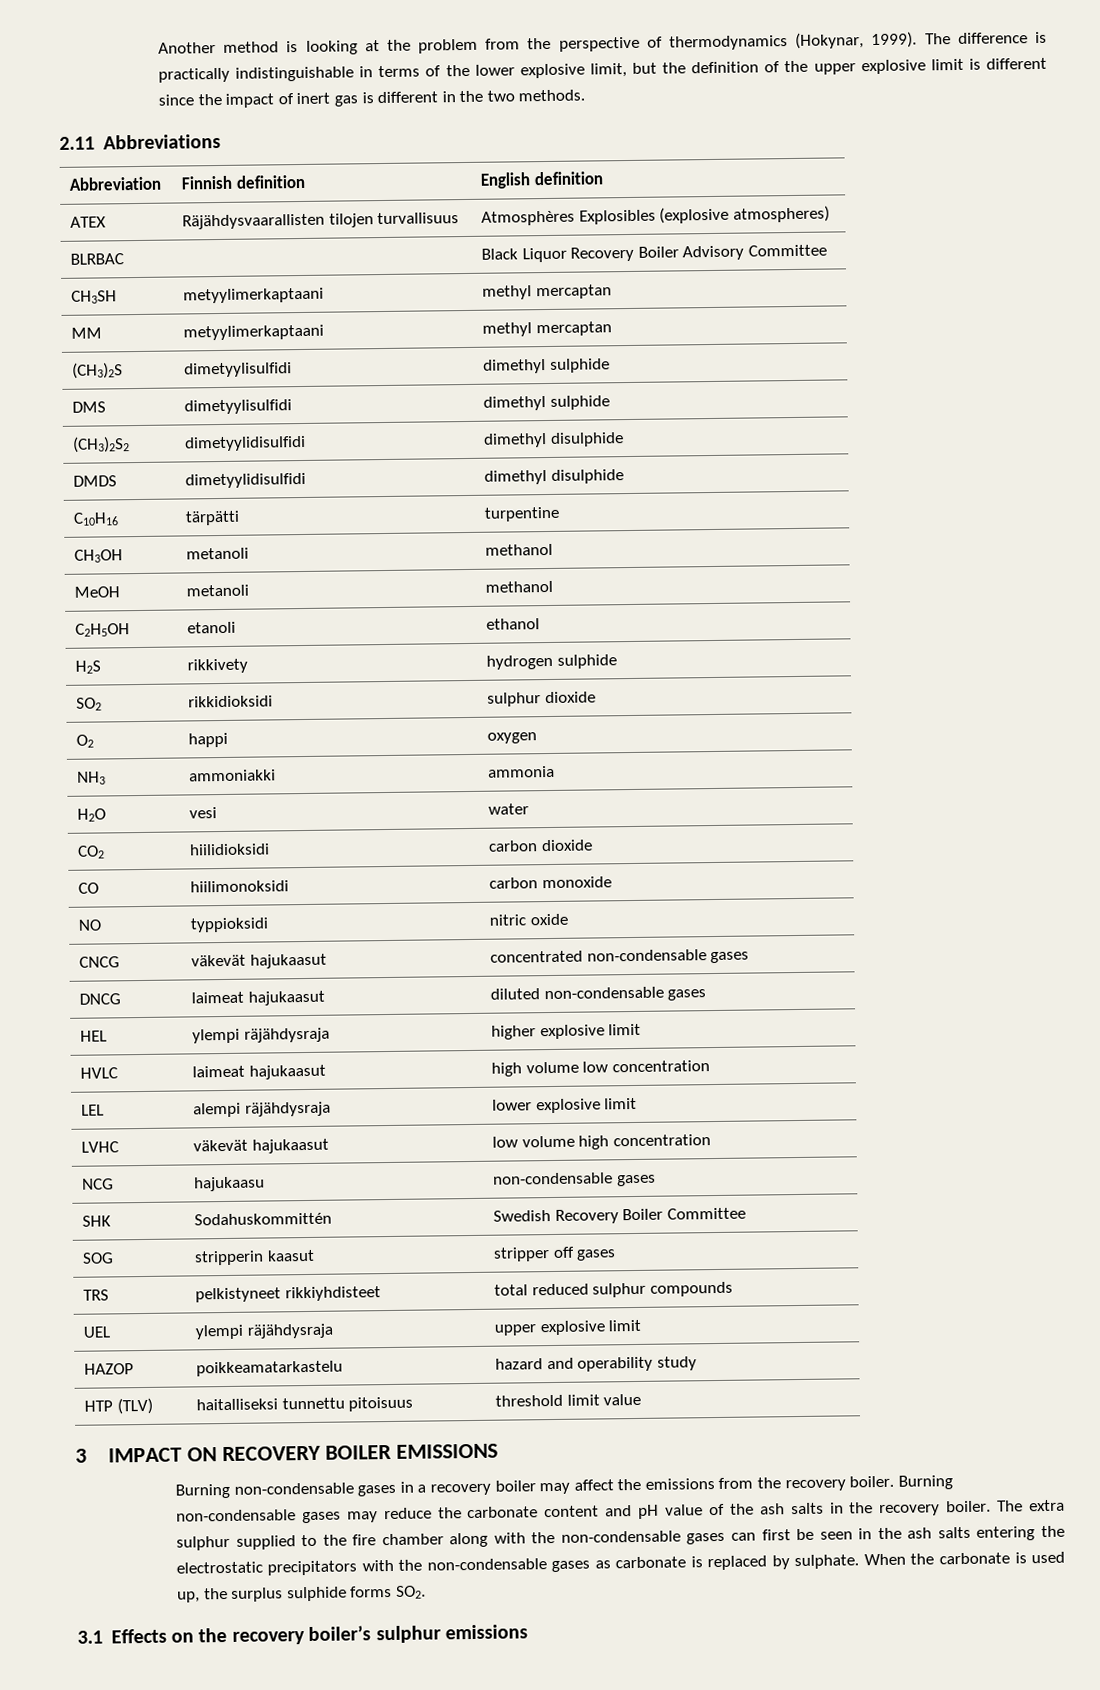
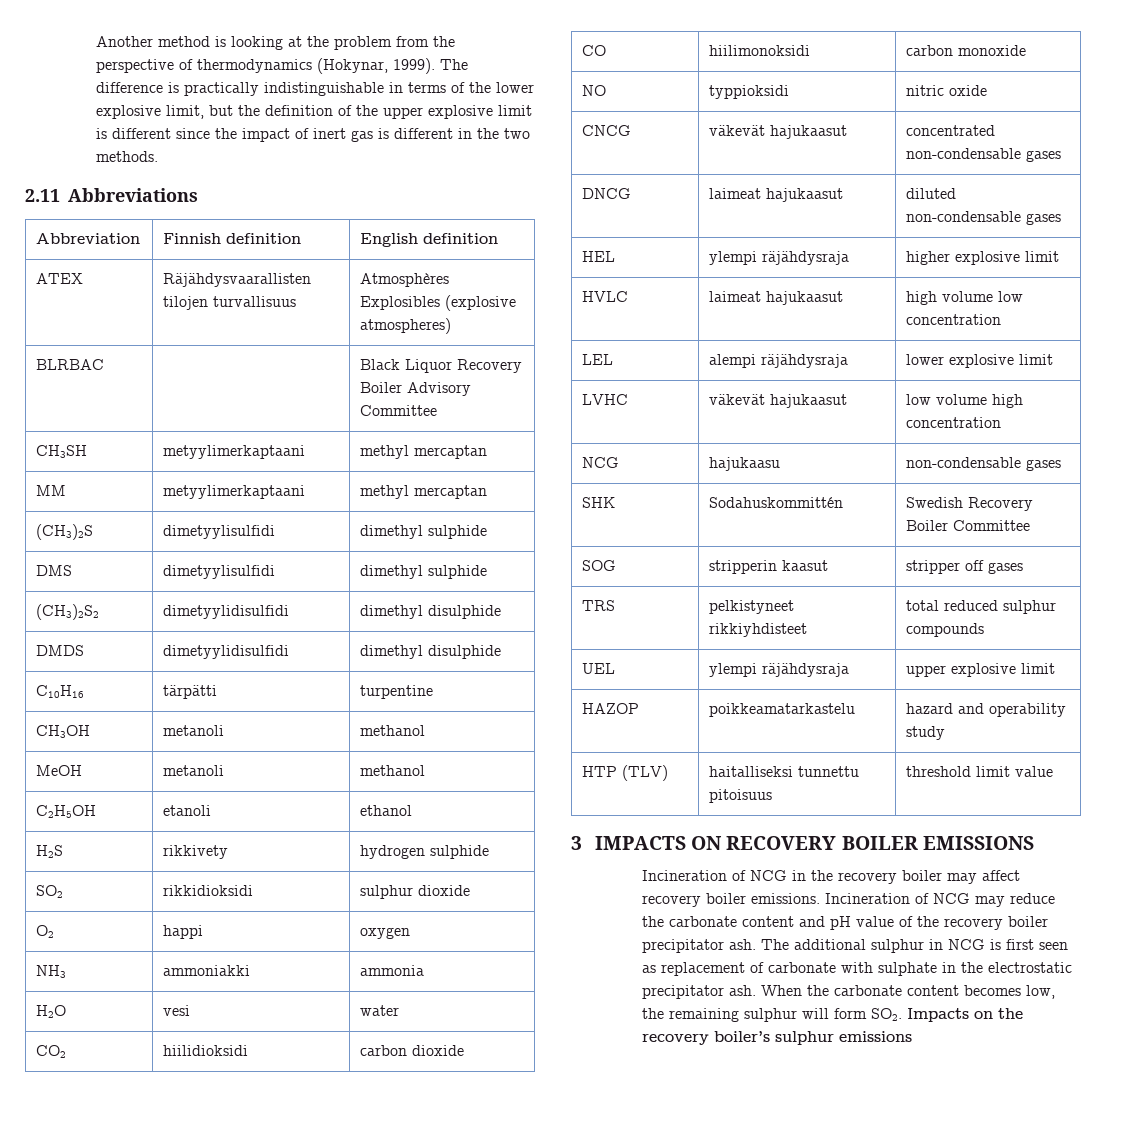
[108,1447,183,1463] IMPACT -> [594,836,686,850] IMPACTS
[174,1475,953,1499] [175,1509,341,1524] Burning non-condensable gases in a recovery boiler may affect the emissions from the recovery boiler. Burning non-condensable gases -> [642,870,1021,884] [642,893,971,907] Incineration of NCG in the recovery boiler may affect recovery boiler emissions. Incineration of NCG
[759,1499,1065,1517] [175,1525,1066,1551] [175,1551,1065,1576] [176,1585,393,1603] ash salts in the recovery boiler. The extra sulphur supplied to the fire chamber along with the non-condensable gases can first be seen in the ash salts entering the electrostatic precipitators with the non-condensable gases as carbonate is replaced by sulphate. When the carbonate is used up, the surplus sulphide forms -> [944,916,1049,930] [642,939,1069,953] [642,962,1073,976] [642,985,1056,999] [642,1008,868,1022] recovery boiler precipitator ash. The additional sulphur in NCG is first seen as replacement of carbonate with sulphate in the electrostatic precipitator ash. When the carbonate content becomes low, the remaining sulphur will form
[77,1628,167,1644] // 3.1 Effects -> [907,1008,970,1022] Impacts

